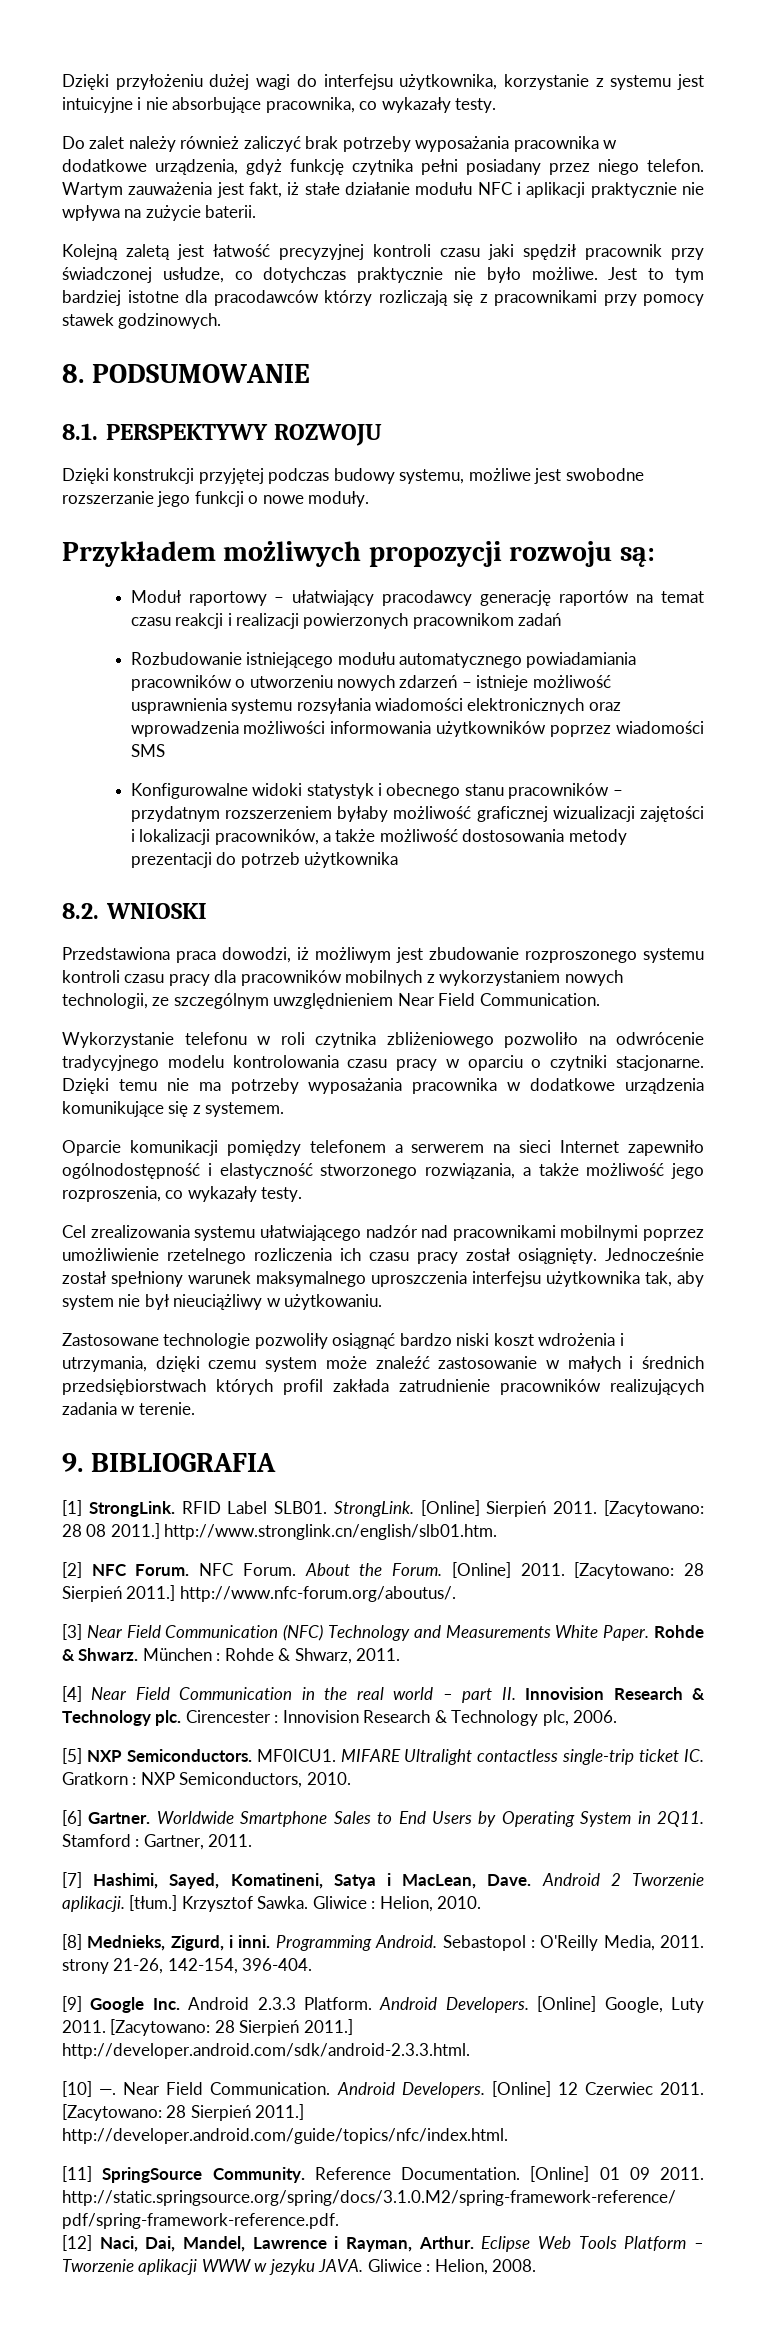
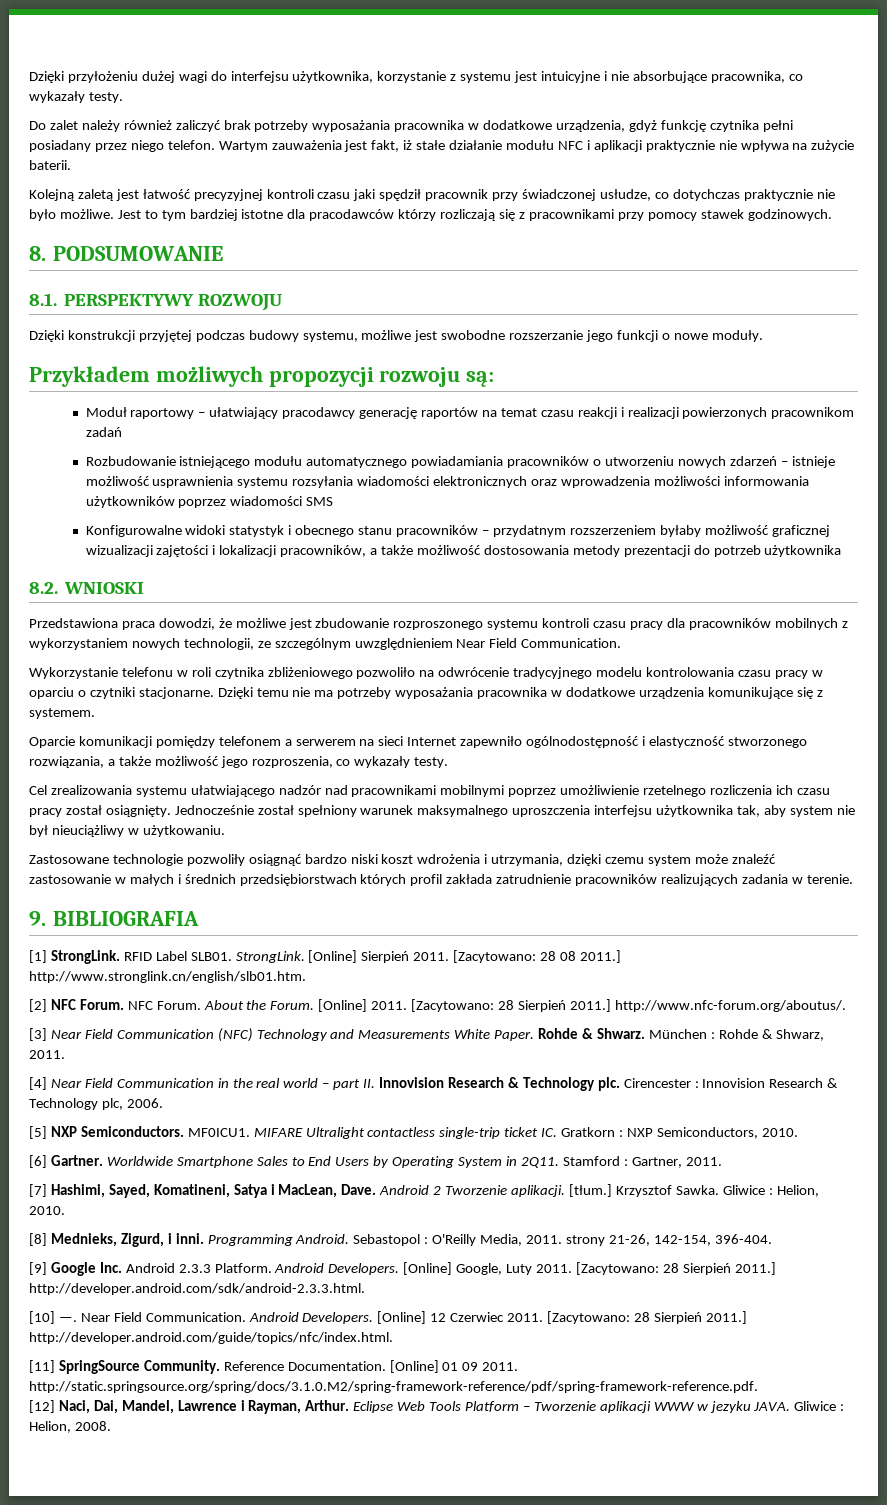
[297,947,391,963] iż możliwym -> [218,618,286,628] że możliwe

